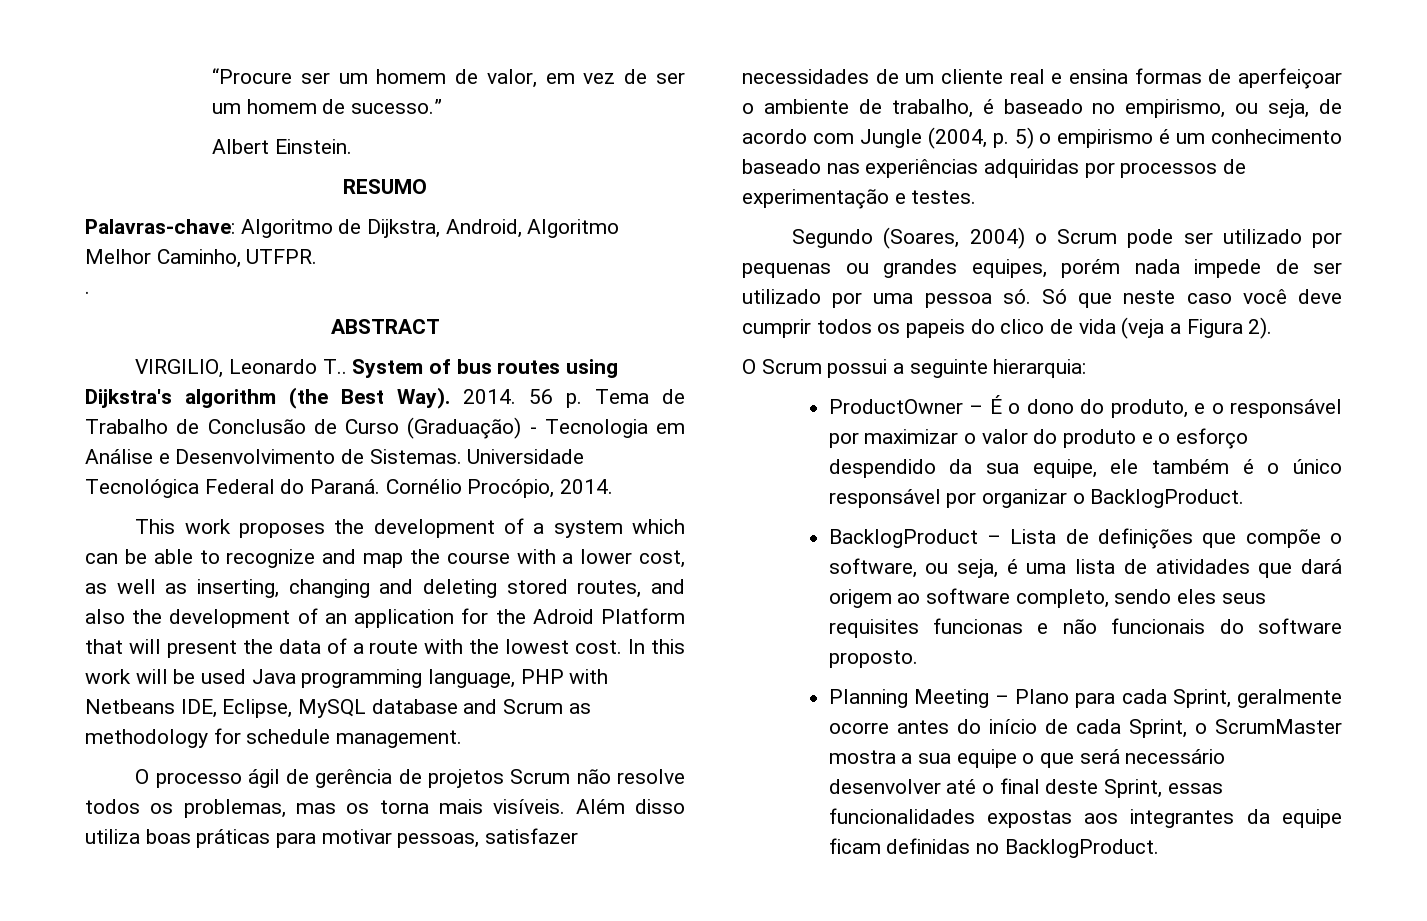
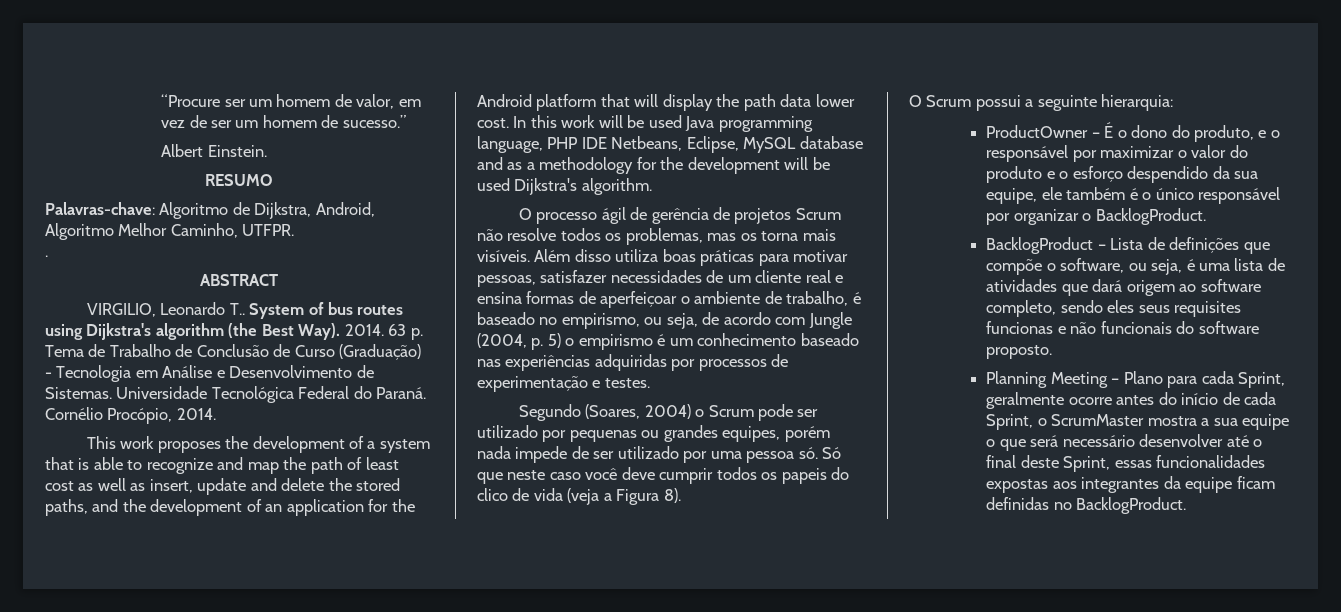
[529,389,553,404] 56 -> [388,324,407,336] 63
[632,519,686,534] [85,549,147,564] which can be -> [45,457,90,470] that is
[446,549,685,568] [85,579,685,598] [85,609,125,624] course with a lower cost, as well as inserting, changing and deleting stored routes, and also -> [310,457,399,474] [45,478,401,495] [45,499,119,516] path of least cost as well as insert, update and delete the stored paths, and
[532,608,685,624] [85,638,570,658] Adroid Platform that will present the data of a route with the lowest -> [477,94,855,111] Android platform that will display the path data lower
[569,669,609,684] [85,699,217,718] with Netbeans IDE, -> [581,136,683,151] IDE Netbeans,
[503,699,591,714] [85,728,463,748] Scrum as methodology for schedule management. -> [507,157,830,174] [477,178,652,195] as a methodology for the development will be used Dijkstra's algorithm.
[1248,317,1273,339] 2). -> [663,488,681,503] 8).

